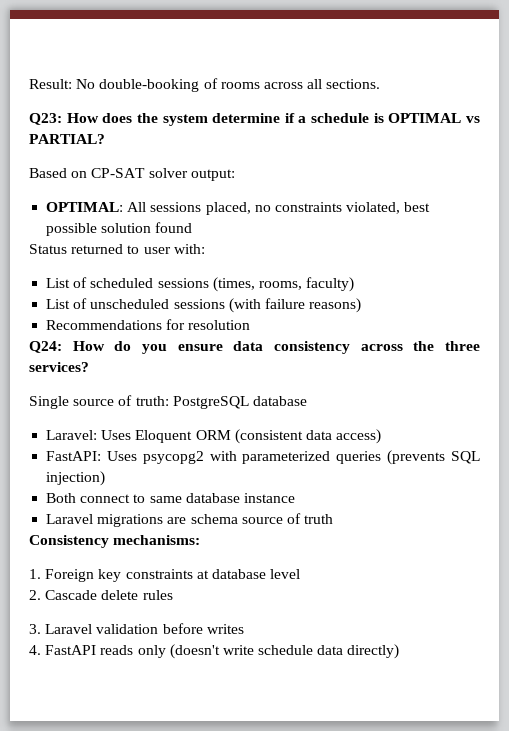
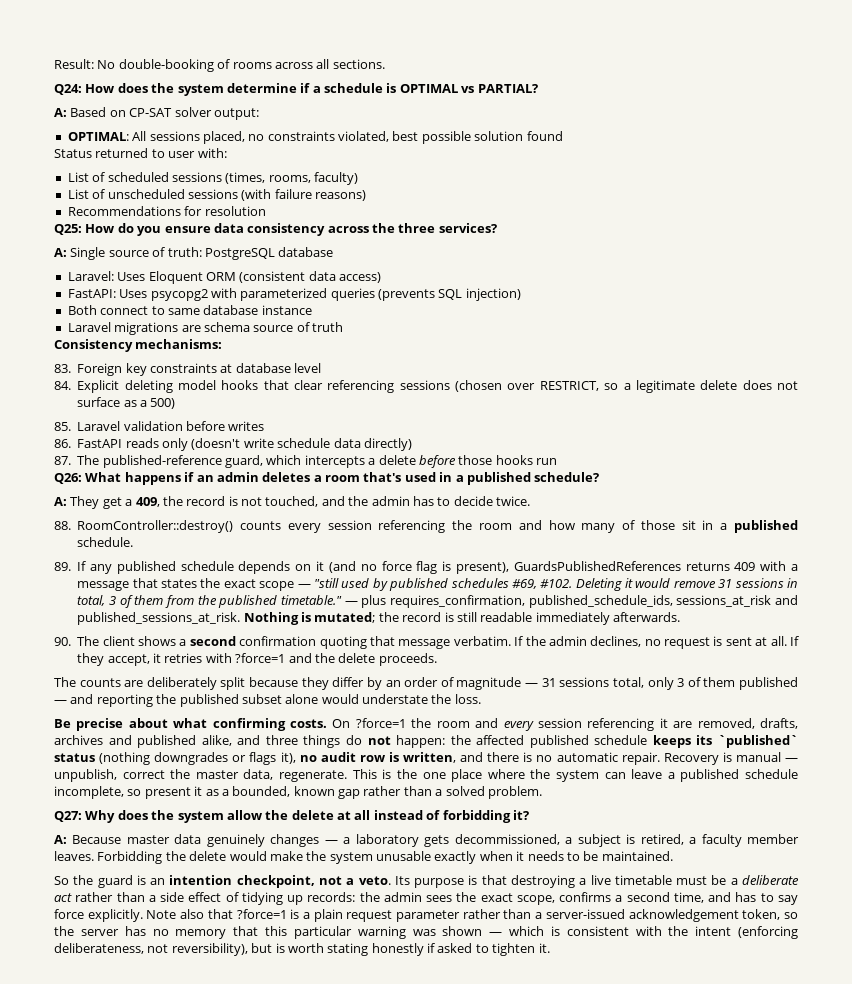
[29,113,62,125] Q23: -> [54,84,82,95] Q24:
(105, 139) none -> [54,108,67,117] A:
[29,341,62,353] Q24: -> [54,224,82,235] Q25:
(89, 367) none -> [54,248,67,257] A:
[29,569,41,579] 1. -> [54,364,71,373] 83.
[29,590,173,600] [29,624,41,634] 2. Cascade delete rules // 3. -> [54,380,798,393] [77,397,176,409] [54,422,71,431] 84. Explicit deleting model hooks that clear referencing sessions (chosen over RESTRICT, so a legitimate delete does not surface as a 500) // 85.
[29,645,41,655] 4. -> [54,439,71,448] 86.
(400, 651) none -> [54,455,557,468] [54,472,600,485] [54,496,530,509] [54,520,798,533] [77,537,134,547] [54,561,798,574] [77,578,799,591] [77,595,798,608] [77,612,680,625] [54,636,800,649] [77,653,437,666] [54,677,798,690] [54,694,481,707] [54,718,798,731] [54,735,798,748] [54,752,799,765] [54,769,798,782] [54,786,542,799] [54,810,529,823] [54,834,800,847] [54,851,673,864] [54,875,800,888] [54,892,798,905] [54,909,798,922] [54,926,799,939] [54,943,550,956] // 87. The published-reference guard, which intercepts a delete before those hooks run // Q26: What happens if an admin deletes a room that's used in a published schedule? // A: They get a 409, the record is not touched, and the admin has to decide twice. // 88. RoomController::destroy() counts every session referencing the room and how many of those sit in a published schedule. // 89. If any published schedule depends on it (and no force flag is present), GuardsPublishedReferences returns 409 with a message that states the exact scope — "still used by published schedules #69, #102. Deleting it would remove 31 sessions in total, 3 of them from the published timetable." — plus requires_confirmation, published_schedule_ids, sessions_at_risk and published_sessions_at_risk. Nothing is mutated; the record is still readable immediately afterwards. // 90. The client shows a second confirmation quoting that message verbatim. If the admin declines, no request is sent at all. If they accept, it retries with ?force=1 and the delete proceeds. // The counts are deliberately split because they differ by an order of magnitude — 31 sessions total, only 3 of them published — and reporting the published subset alone would understate the loss. // Be precise about what confirming costs. On ?force=1 the room and every session referencing it are removed, drafts, archives and published alike, and three things do not happen: the affected published schedule keeps its `published` status (nothing downgrades or flags it), no audit row is written, and there is no automatic repair. Recovery is manual — unpublish, correct the master data, regenerate. This is the one place where the system can leave a published schedule incomplete, so present it as a bounded, known gap rather than a solved problem. // Q27: Why does the system allow the delete at all instead of forbidding it? // A: Because master data genuinely changes — a laboratory gets decommissioned, a subject is retired, a faculty member leaves. Forbidding the delete would make the system unusable exactly when it needs to be maintained. // So the guard is an intention checkpoint, not a veto. Its purpose is that destroying a live timetable must be a deliberate act rather than a side effect of tidying up records: the admin sees the exact scope, confirms a second time, and has to say force explicitly. Note also that ?force=1 is a plain request parameter rather than a server-issued acknowledgement token, so the server has no memory that this particular warning was shown — which is consistent with the intent (enforcing deliberateness, not reversibility), but is worth stating honestly if asked to tighten it.

